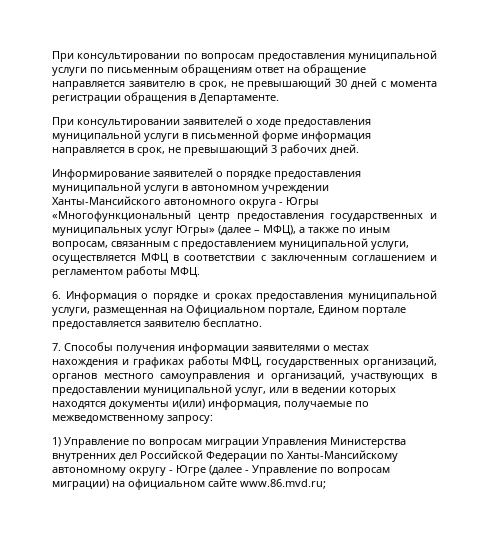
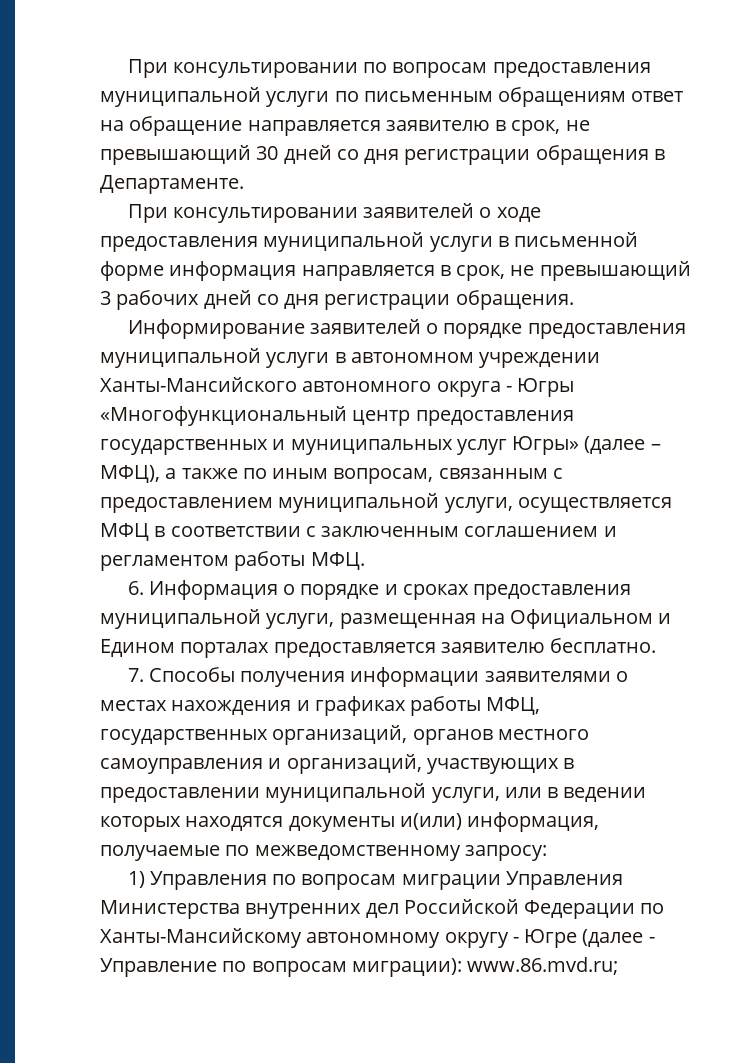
[381,81,438,87] с момента -> [336,149,400,164] со дня
[330,144,359,156] дней. -> [203,290,574,310] дней со дня регистрации обращения.
[268,305,406,316] портале, Едином портале -> [658,613,672,624] [100,639,270,658] и Едином порталах
[235,387,266,396] услуг, -> [431,787,500,803] услуги,
[64,437,129,448] Управление -> [149,871,267,890] Управления
[52,478,237,490] миграции) на официальном сайте -> [351,958,462,977] миграции):

